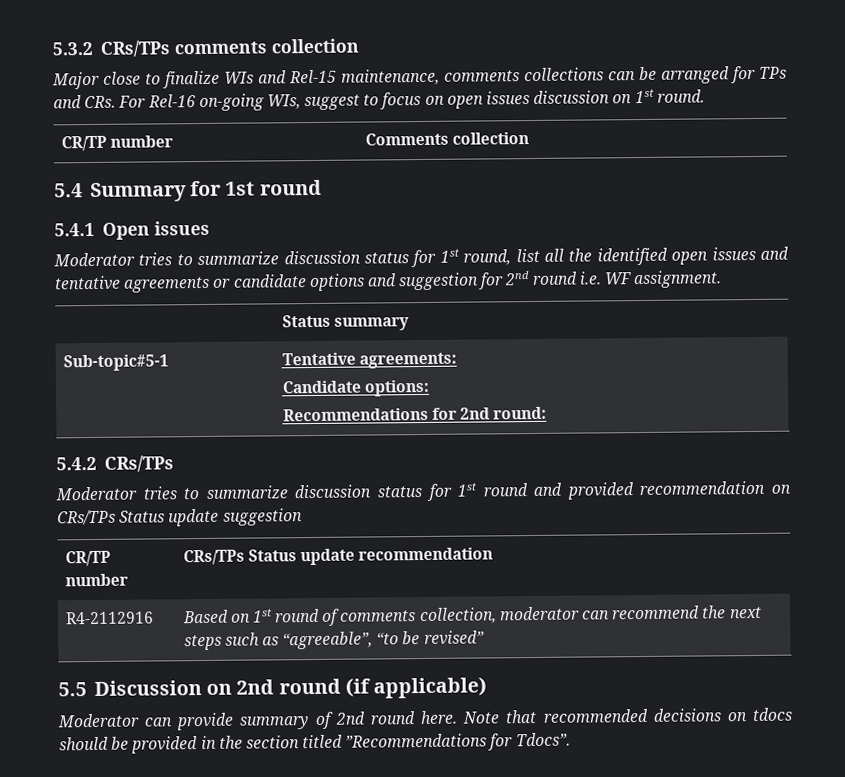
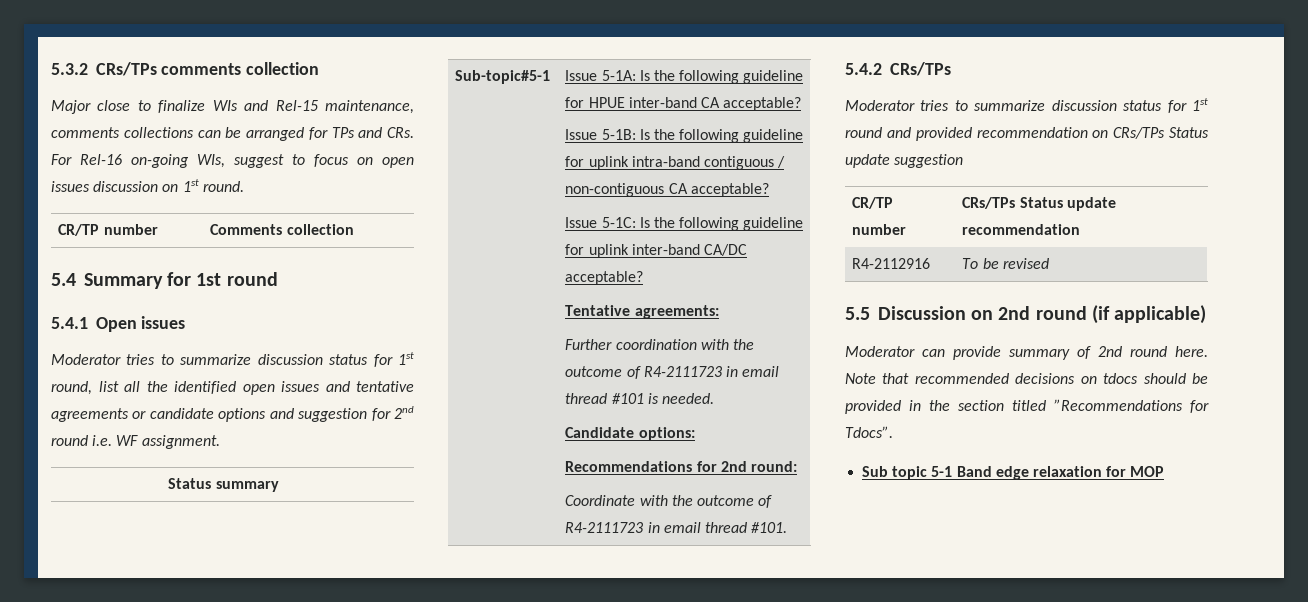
[281,352,457,369] Tentative agreements: -> [565,70,804,84] [565,97,802,111] [565,129,804,143] [565,156,786,170] [565,183,769,197] [565,217,804,231] [565,244,748,258] [565,271,644,285] [565,305,719,319] [565,339,755,350] [565,366,780,379] [565,393,715,404] Issue 5-1A: Is the following guideline for HPUE inter-band CA acceptable? // Issue 5-1B: Is the following guideline for uplink intra-band contiguous / non-contiguous CA acceptable? // Issue 5-1C: Is the following guideline for uplink inter-band CA/DC acceptable? // Tentative agreements: // Further coordination with the outcome of R4-2111723 in email thread #101 is needed.
(548, 413) none -> [565,495,773,508] [565,522,788,533] // Coordinate with the outcome of R4-2111723 in email thread #101.
[182,605,762,626] [183,630,485,651] Based on 1st round of comments collection, moderator can recommend the next steps such as “agreeable”, “to be revised” -> [962,258,1049,269] To be revised
(571, 739) none -> [862,466,1165,480] // Sub topic 5-1 Band edge relaxation for MOP

